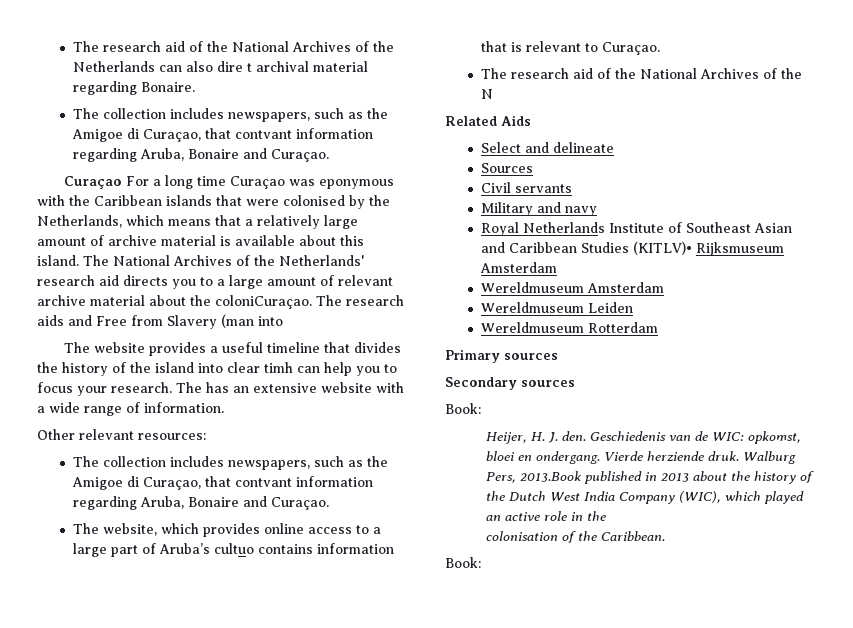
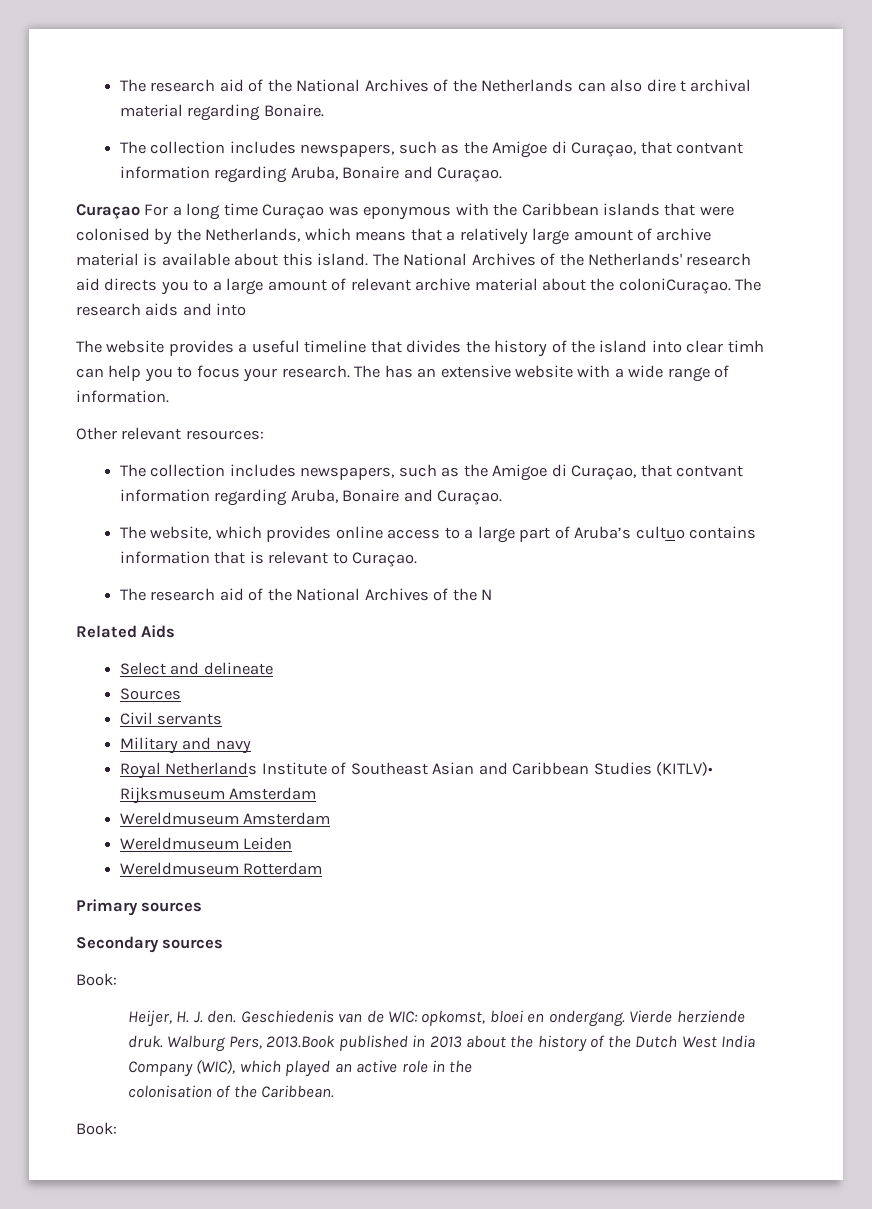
[96,314,254,329] Free from Slavery (man -> (212, 309) none

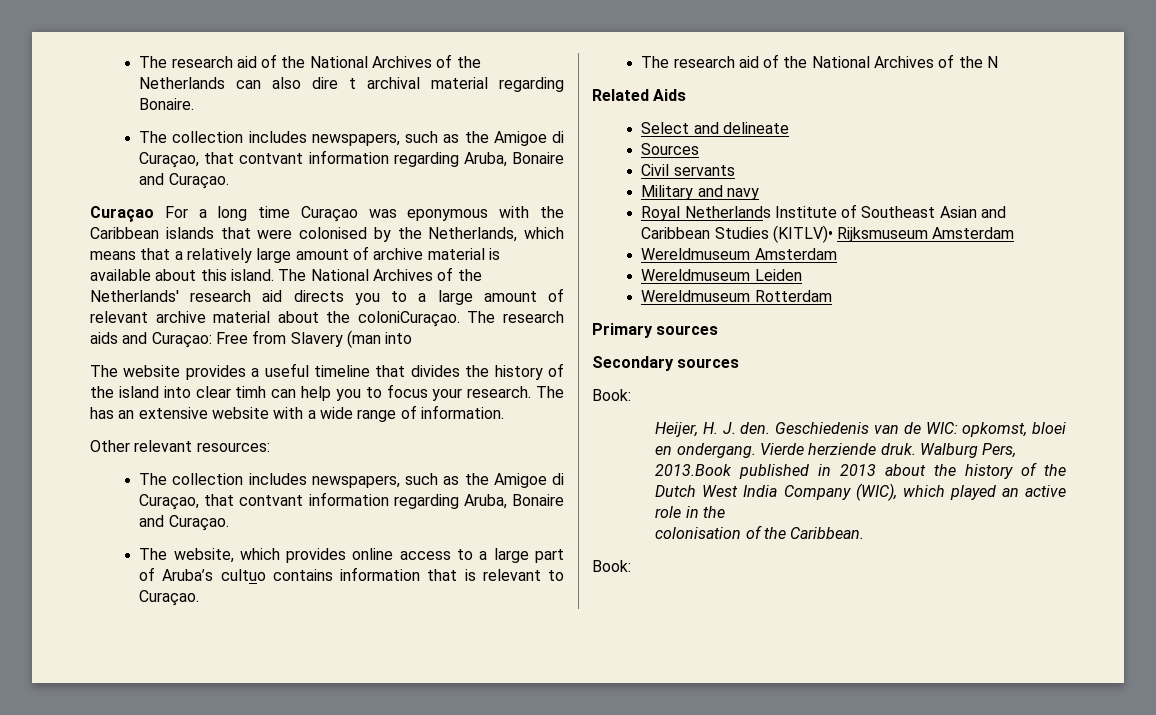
(212, 309) none -> [151,330,381,348] Curaçao: Free from Slavery (man

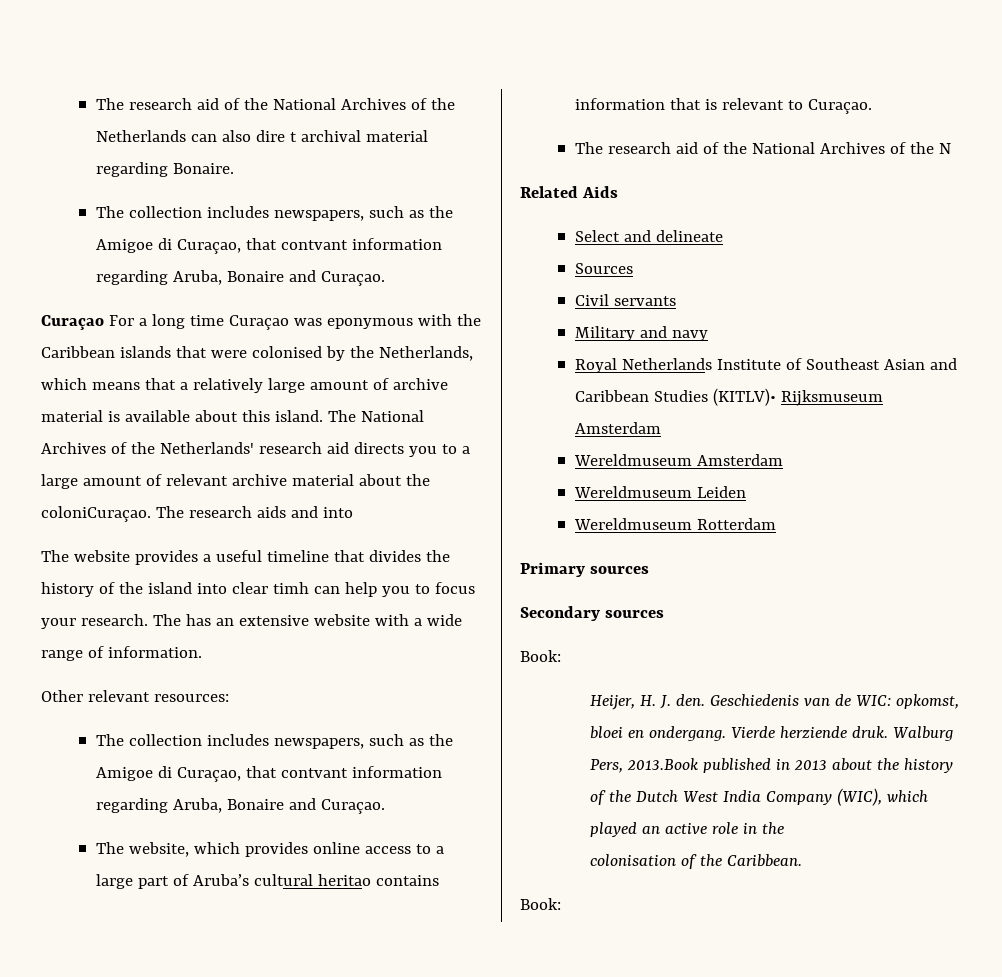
[151,330,381,348] Curaçao: Free from Slavery (man -> (318, 512) none
[220,569,266,581] cultuo -> [254,874,372,886] cultural heritao

